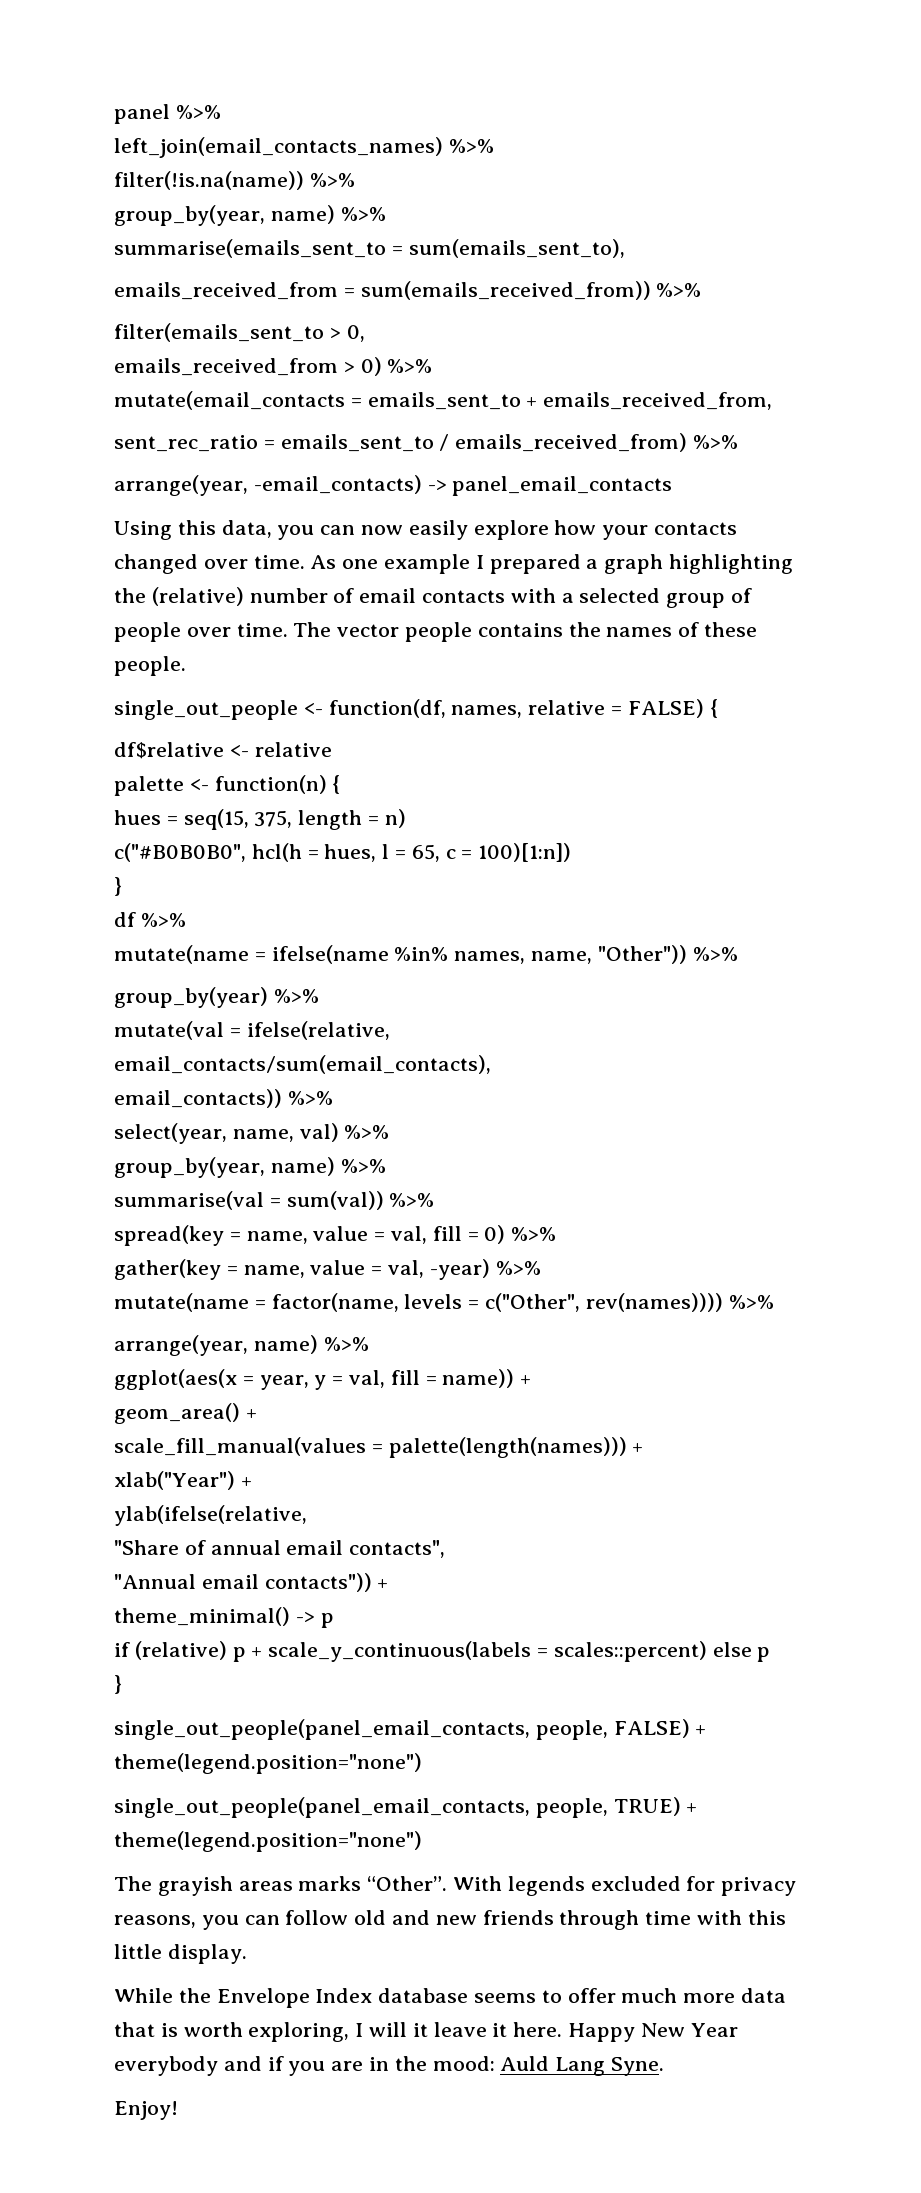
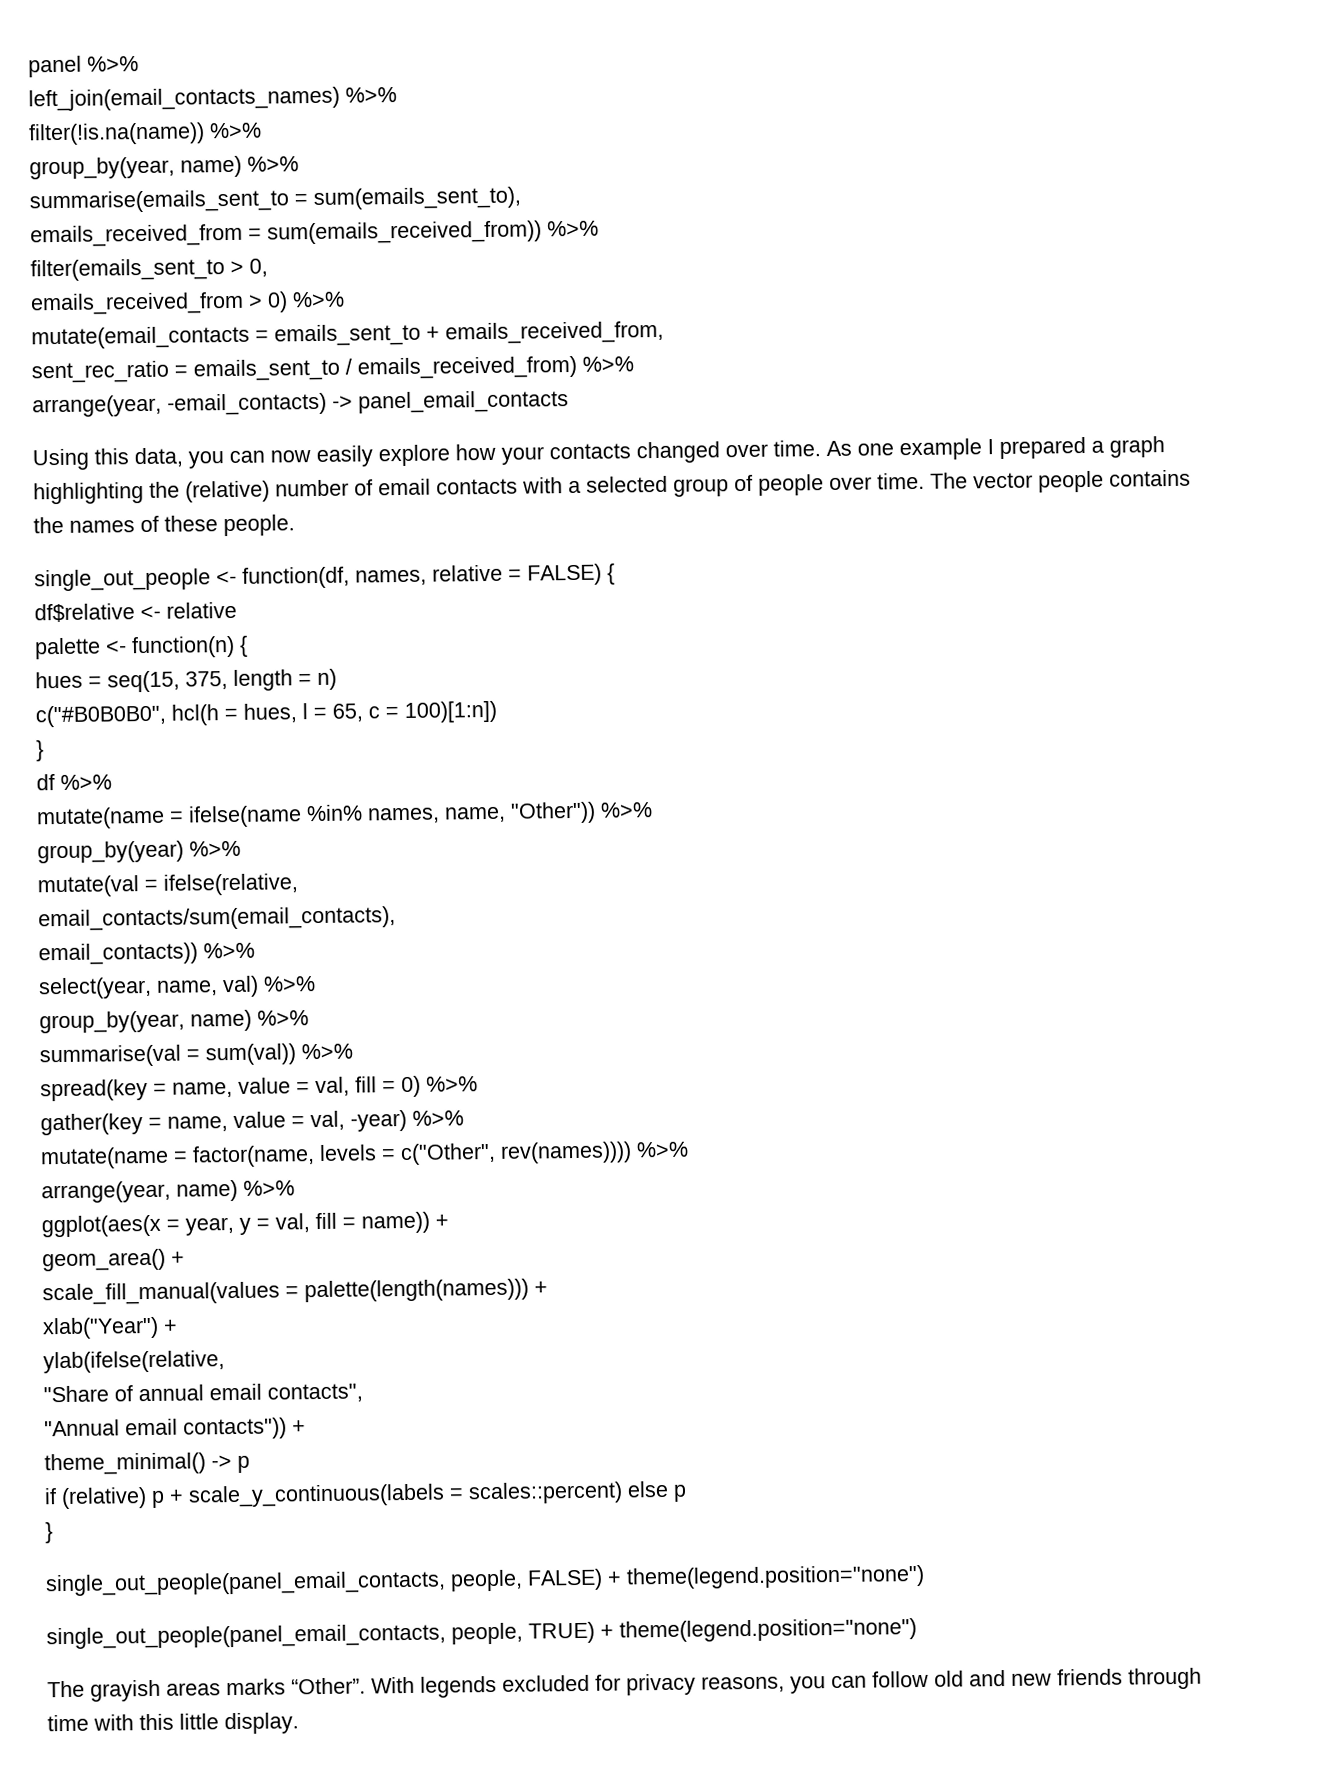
[114,1988,787,2008] [114,2022,738,2042] [114,2056,665,2076] [114,2101,178,2120] // While the Envelope Index database seems to offer much more data that is worth exploring, I will it leave it here. Happy New Year everybody and if you are in the mood: Auld Lang Syne. // Enjoy! -> (299, 1723) none

